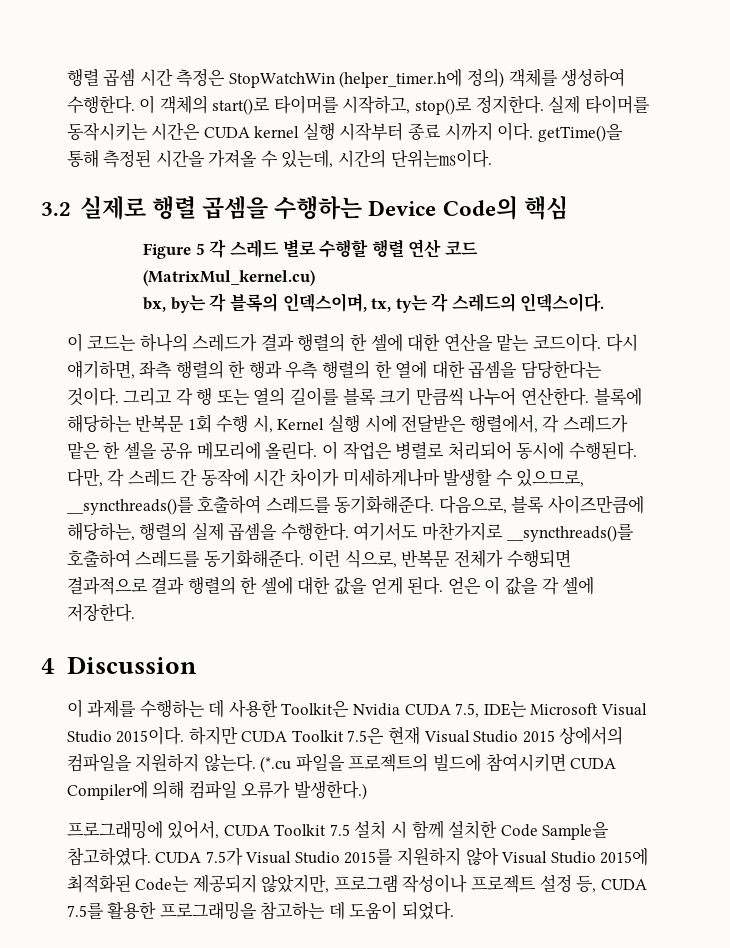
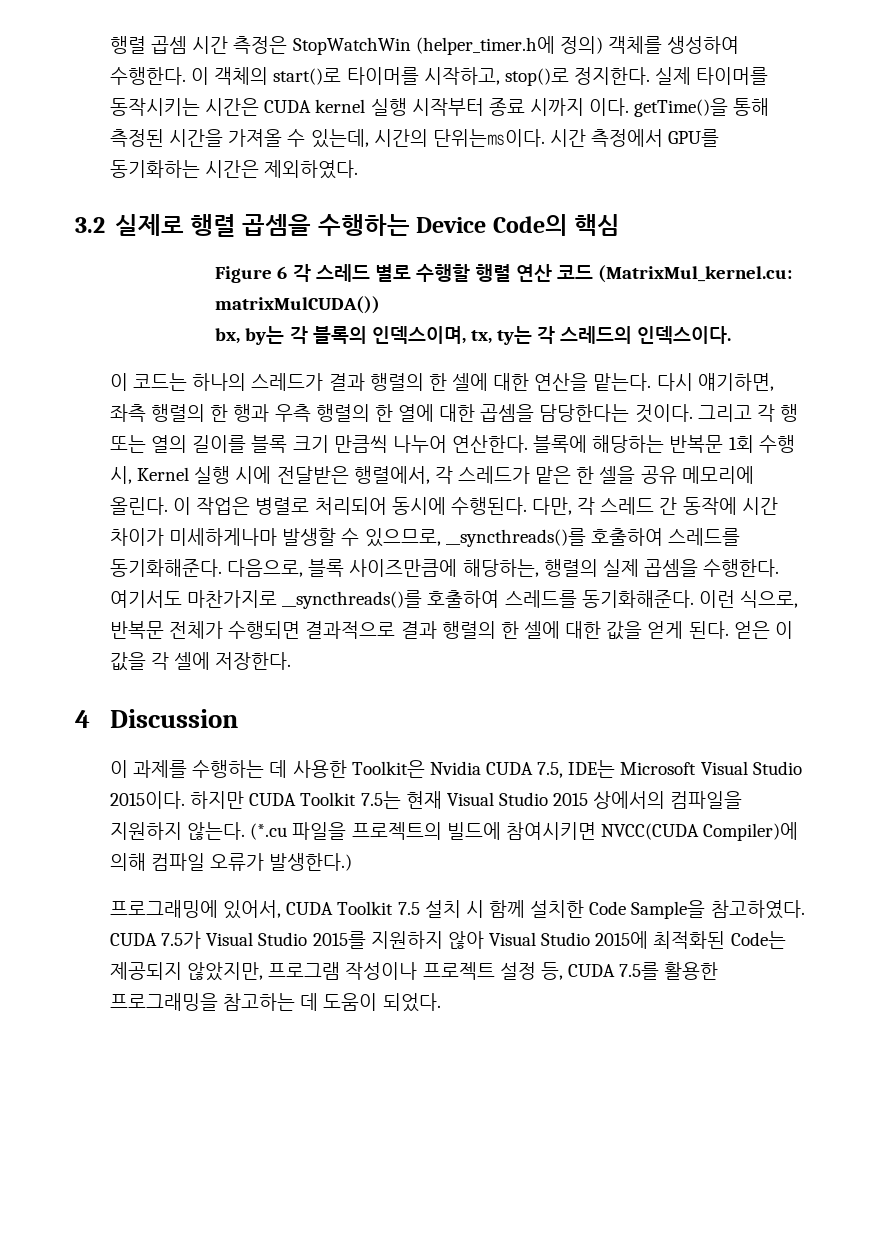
(492, 158) none -> [549,129,720,147] [110,160,359,179] 시간 측정에서 GPU를 동기화하는 시간은 제외하였다.
[195,243,205,255] 5 -> [277,266,288,279] 6
[143,270,316,286] (MatrixMul_kernel.cu) -> [598,265,793,283] [215,296,381,314] (MatrixMul_kernel.cu: matrixMulCUDA())
[496,333,602,352] 맡는 코드이다. -> [593,373,652,391] 맡는다.
[347,728,385,744] 7.5은 -> [360,791,401,809] 7.5는
[570,758,617,769] [66,781,148,800] CUDA Compiler에 -> [600,822,799,841] NVCC(CUDA Compiler)에

